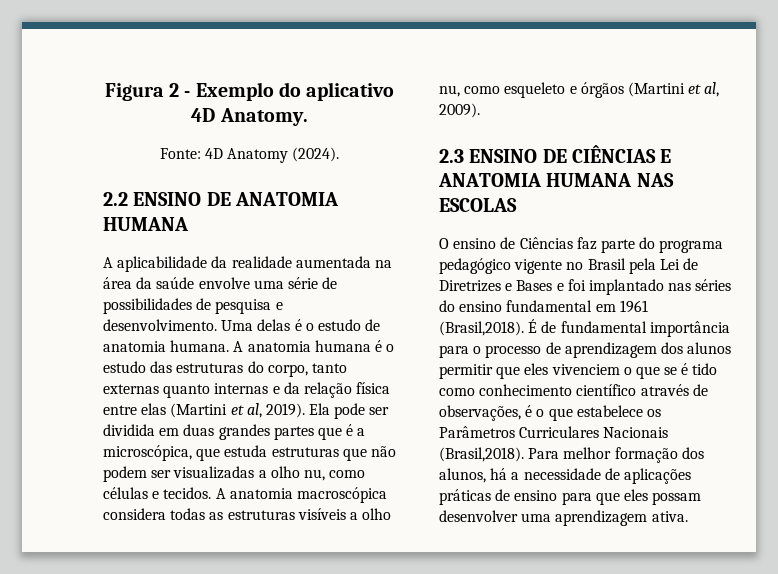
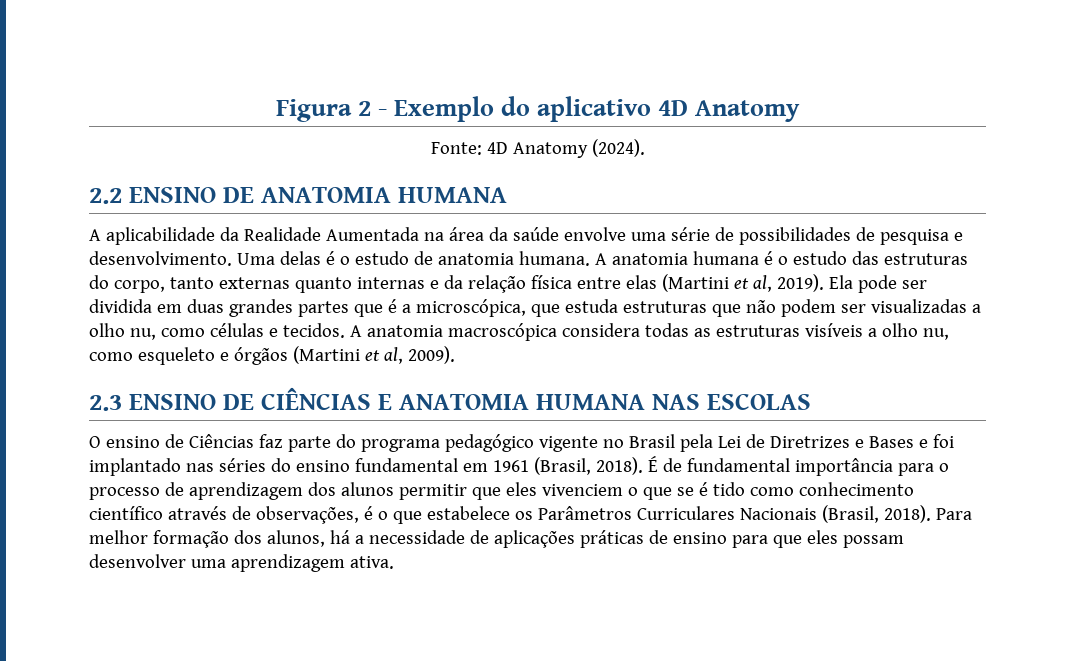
[219,108,308,126] Anatomy. -> [695,100,801,122] Anatomy
[231,256,371,268] realidade aumentada -> [243,227,419,241] Realidade Aumentada
[439,321,524,336] (Brasil,2018). -> [533,457,643,475] (Brasil, 2018).
[439,447,524,462] (Brasil,2018). -> [821,505,931,523] (Brasil, 2018).

